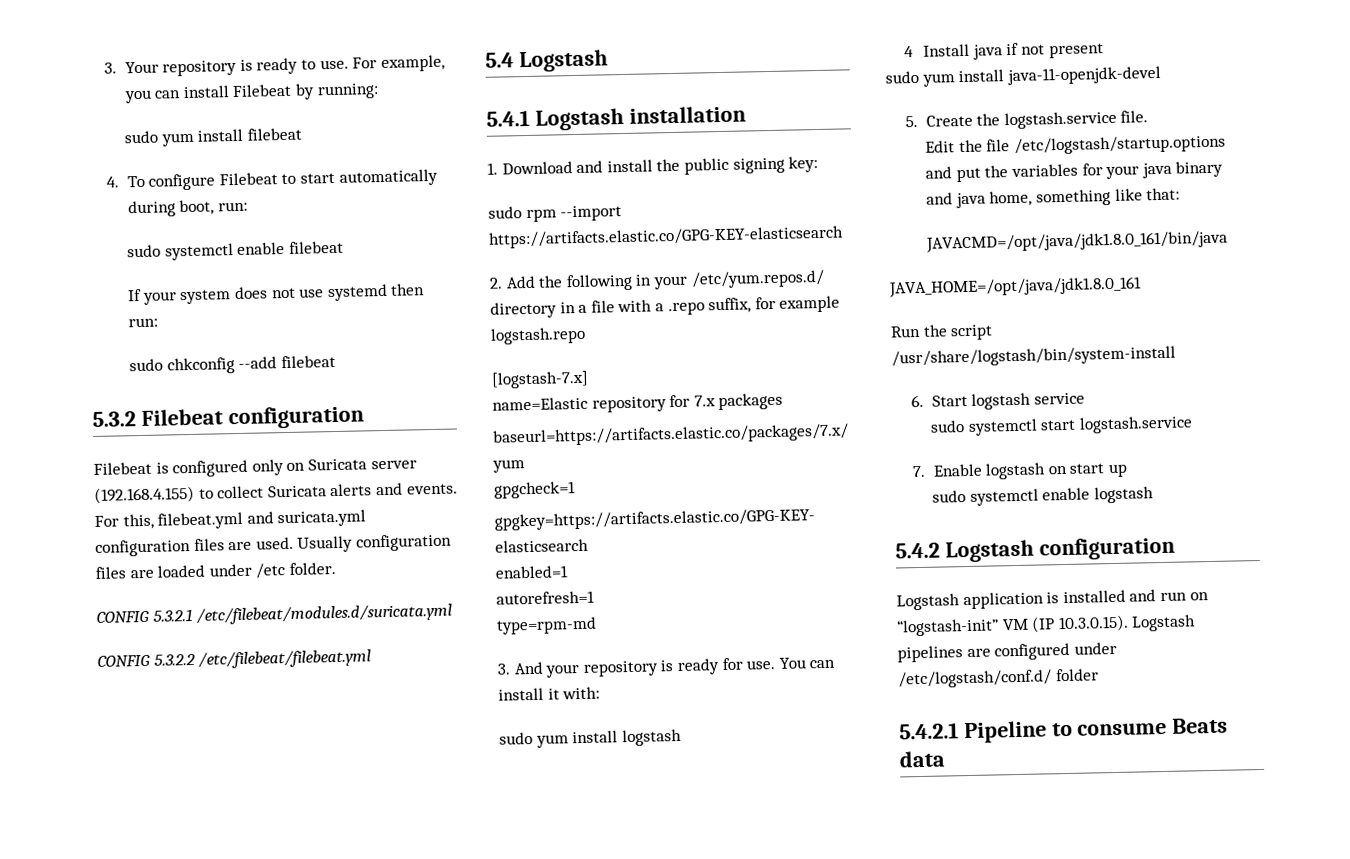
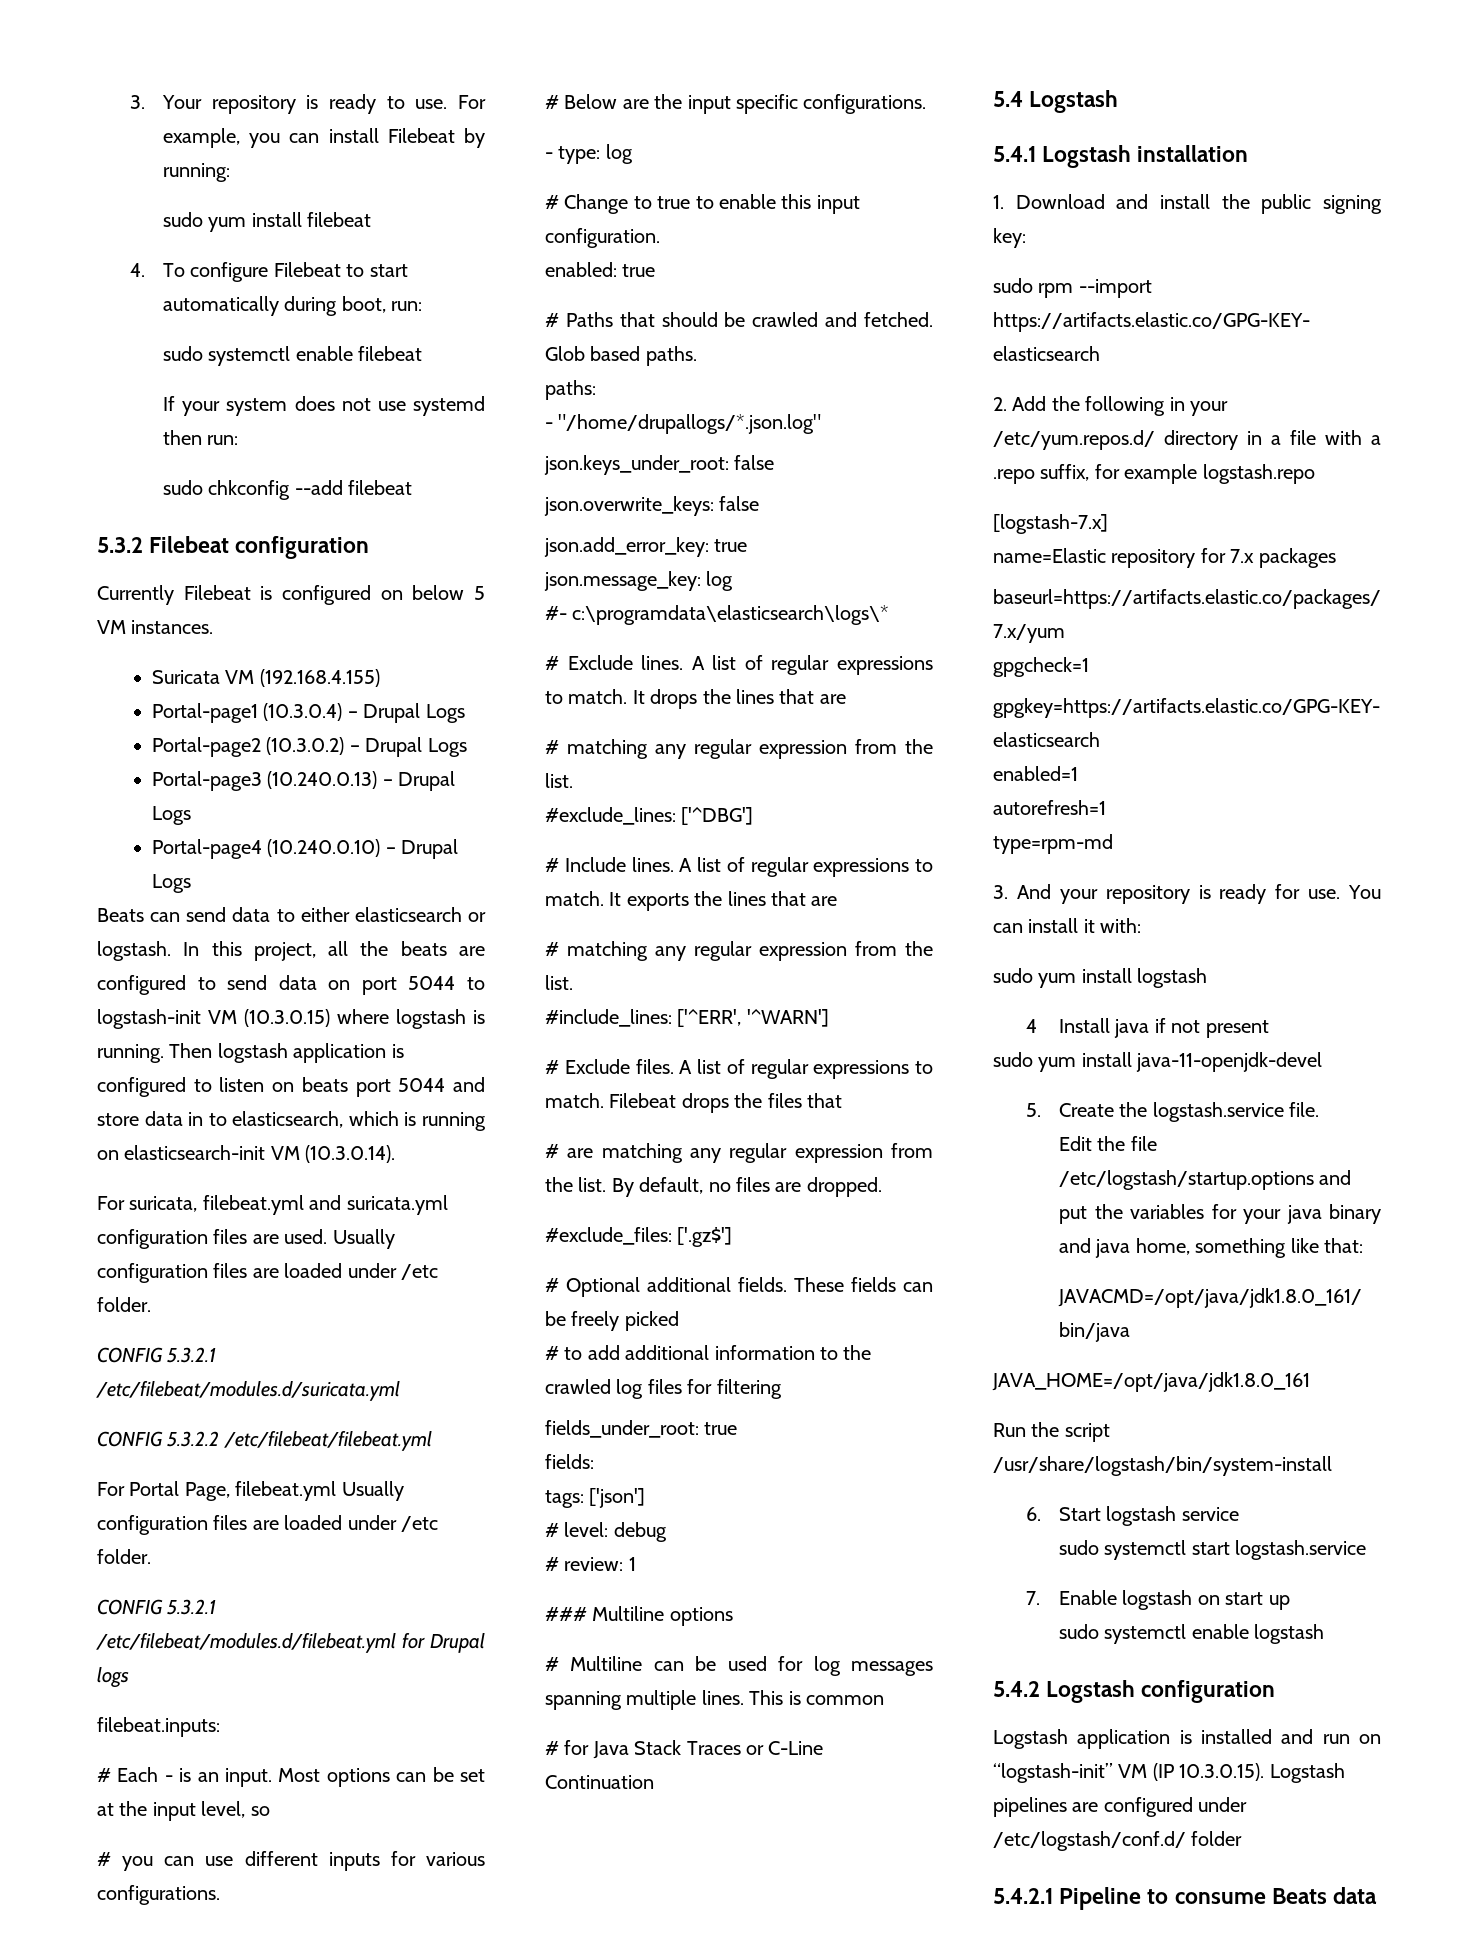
(364, 417) none -> [97,585,174,605] Currently
[251,458,417,476] [94,482,458,504] [94,513,154,530] only on Suricata server (192.168.4.155) to collect Suricata alerts and events. For this, -> [380,585,486,600] [97,620,214,634] [152,669,380,687] [152,703,465,723] [152,737,467,757] [152,771,456,791] [152,806,192,825] [152,839,459,859] [152,874,192,893] [97,907,486,922] [97,941,485,961] [97,975,485,995] [97,1009,485,1029] [97,1043,404,1063] [97,1077,485,1097] [97,1111,486,1131] [97,1145,396,1163] [97,1196,198,1212] on below 5 VM instances. // Suricata VM (192.168.4.155) // Portal-page1 (10.3.0.4) – Drupal Logs // Portal-page2 (10.3.0.2) – Drupal Logs // Portal-page3 (10.240.0.13) – Drupal Logs // Portal-page4 (10.240.0.10) – Drupal Logs // Beats can send data to either elasticsearch or logstash. In this project, all the beats are configured to send data on port 5044 to logstash-init VM (10.3.0.15) where logstash is running. Then logstash application is configured to listen on beats port 5044 and store data in to elasticsearch, which is running on elasticsearch-init VM (10.3.0.14). // For suricata,
(372, 659) none -> [97,1481,404,1501] [97,1515,438,1535] [97,1549,151,1564] [97,1599,217,1615] [96,1633,485,1653] [97,1667,129,1688] [97,1717,220,1737] [97,1767,485,1787] [97,1801,270,1821] [97,1851,485,1871] [97,1885,220,1905] [545,94,927,114] [545,144,633,164] [545,194,860,214] [545,228,660,248] [545,262,656,277] [545,312,933,327] [545,346,697,366] [545,380,596,400] [545,414,822,434] [544,455,775,475] [544,496,760,516] [544,537,748,557] [544,571,734,591] [545,605,890,625] [545,655,933,675] [545,689,846,709] [545,739,933,759] [545,773,573,788] [545,807,754,825] [545,857,933,877] [545,891,838,911] [545,941,933,961] [545,975,573,990] [545,1009,829,1027] [545,1059,933,1079] [545,1093,842,1113] [545,1143,933,1163] [545,1177,882,1197] [545,1227,733,1247] [545,1277,933,1297] [545,1311,679,1331] [545,1345,872,1360] [545,1379,782,1399] [545,1420,738,1438] [545,1454,594,1469] [545,1488,646,1508] [545,1522,667,1542] [545,1557,636,1571] [545,1606,733,1626] [545,1656,933,1676] [545,1690,884,1710] [545,1740,824,1759] [545,1775,654,1789] // For Portal Page, filebeat.yml Usually configuration files are loaded under /etc folder. // CONFIG 5.3.2.1 /etc/filebeat/modules.d/filebeat.yml for Drupal logs // filebeat.inputs: // # Each - is an input. Most options can be set at the input level, so // # you can use different inputs for various configurations. // # Below are the input specific configurations. // - type: log // # Change to true to enable this input configuration. // enabled: true // # Paths that should be crawled and fetched. Glob based paths. // paths: // - "/home/drupallogs/*.json.log" // json.keys_under_root: false // json.overwrite_keys: false // json.add_error_key: true // json.message_key: log // #- c:\programdata\elasticsearch\logs\* // # Exclude lines. A list of regular expressions to match. It drops the lines that are // # matching any regular expression from the list. // #exclude_lines: ['^DBG'] // # Include lines. A list of regular expressions to match. It exports the lines that are // # matching any regular expression from the list. // #include_lines: ['^ERR', '^WARN'] // # Exclude files. A list of regular expressions to match. Filebeat drops the files that // # are matching any regular expression from the list. By default, no files are dropped. // #exclude_files: ['.gz$'] // # Optional additional fields. These fields can be freely picked // # to add additional information to the crawled log files for filtering // fields_under_root: true // fields: // tags: ['json'] // # level: debug // # review: 1 // ### Multiline options // # Multiline can be used for log messages spanning multiple lines. This is common // # for Java Stack Traces or C-Line Continuation

